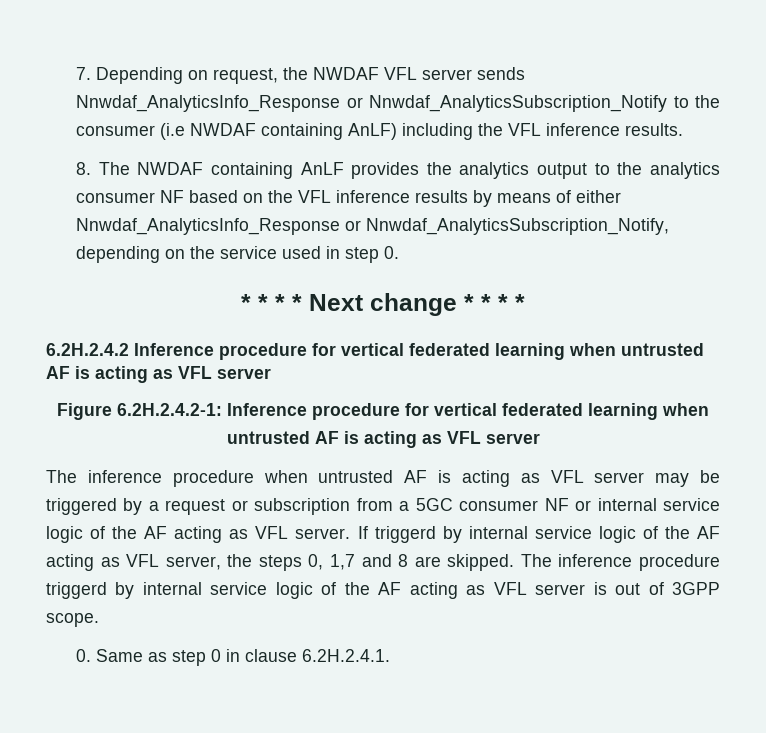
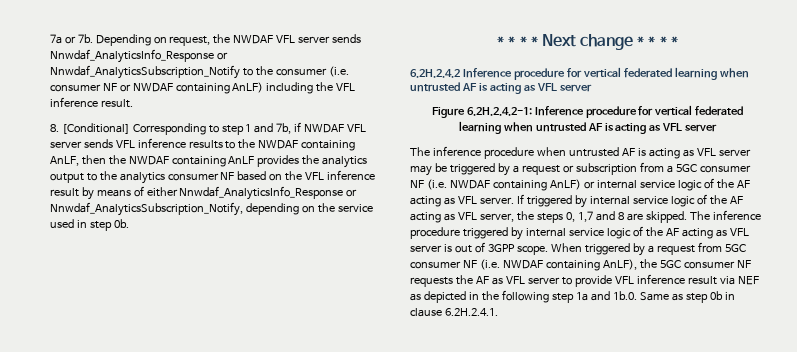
[76,67,92,80] 7. -> [49,34,93,44] 7a or 7b.
[160,123,186,140] (i.e -> [328,66,349,77] [49,83,131,92] (i.e. consumer NF or
[625,123,684,136] results. -> [100,99,133,108] result.
[98,162,130,175] The -> [61,122,367,135] [49,138,356,151] [49,155,126,166] [Conditional] Corresponding to step 1 and 7b, if NWDAF VFL server sends VFL inference results to the NWDAF containing AnLF, then the
[415,190,469,203] results -> [49,188,79,197] result
[384,246,400,259] 0. -> [113,219,129,228] 0b.
(569, 504) none -> [426,179,581,191] (i.e. NWDAF containing AnLF)
[374,526,436,543] triggerd -> [526,195,572,207] triggered
[46,582,107,599] triggerd -> [462,227,508,239] triggered
[76,649,92,662] // 0. -> [550,242,746,256] [410,259,751,271] [410,274,759,287] [410,290,637,303] When triggered by a request from 5GC consumer NF (i.e. NWDAF containing AnLF), the 5GC consumer NF requests the AF as VFL server to provide VFL inference result via NEF as depicted in the following step 1a and 1b.0.
[211,649,222,662] 0 -> [709,291,723,300] 0b

